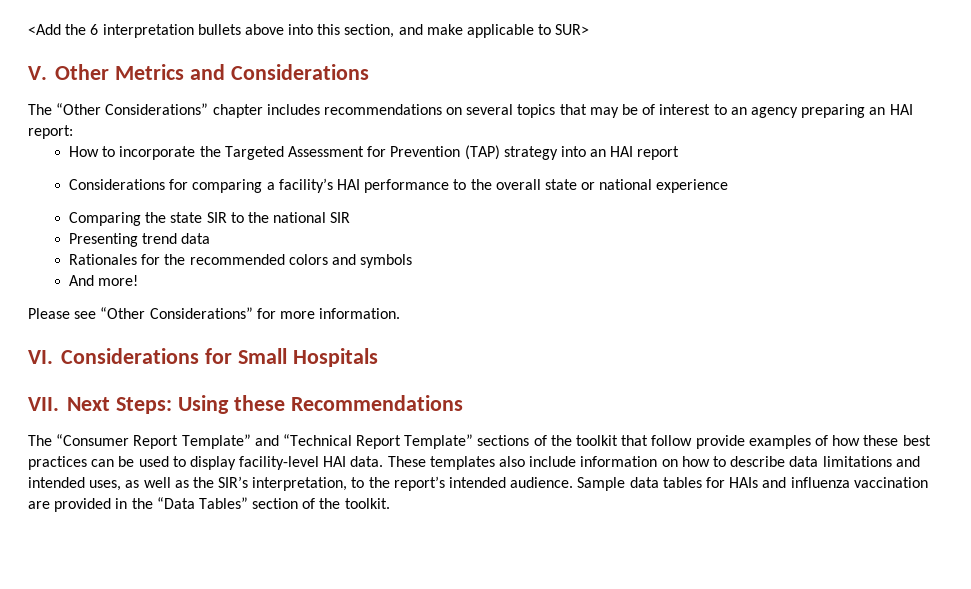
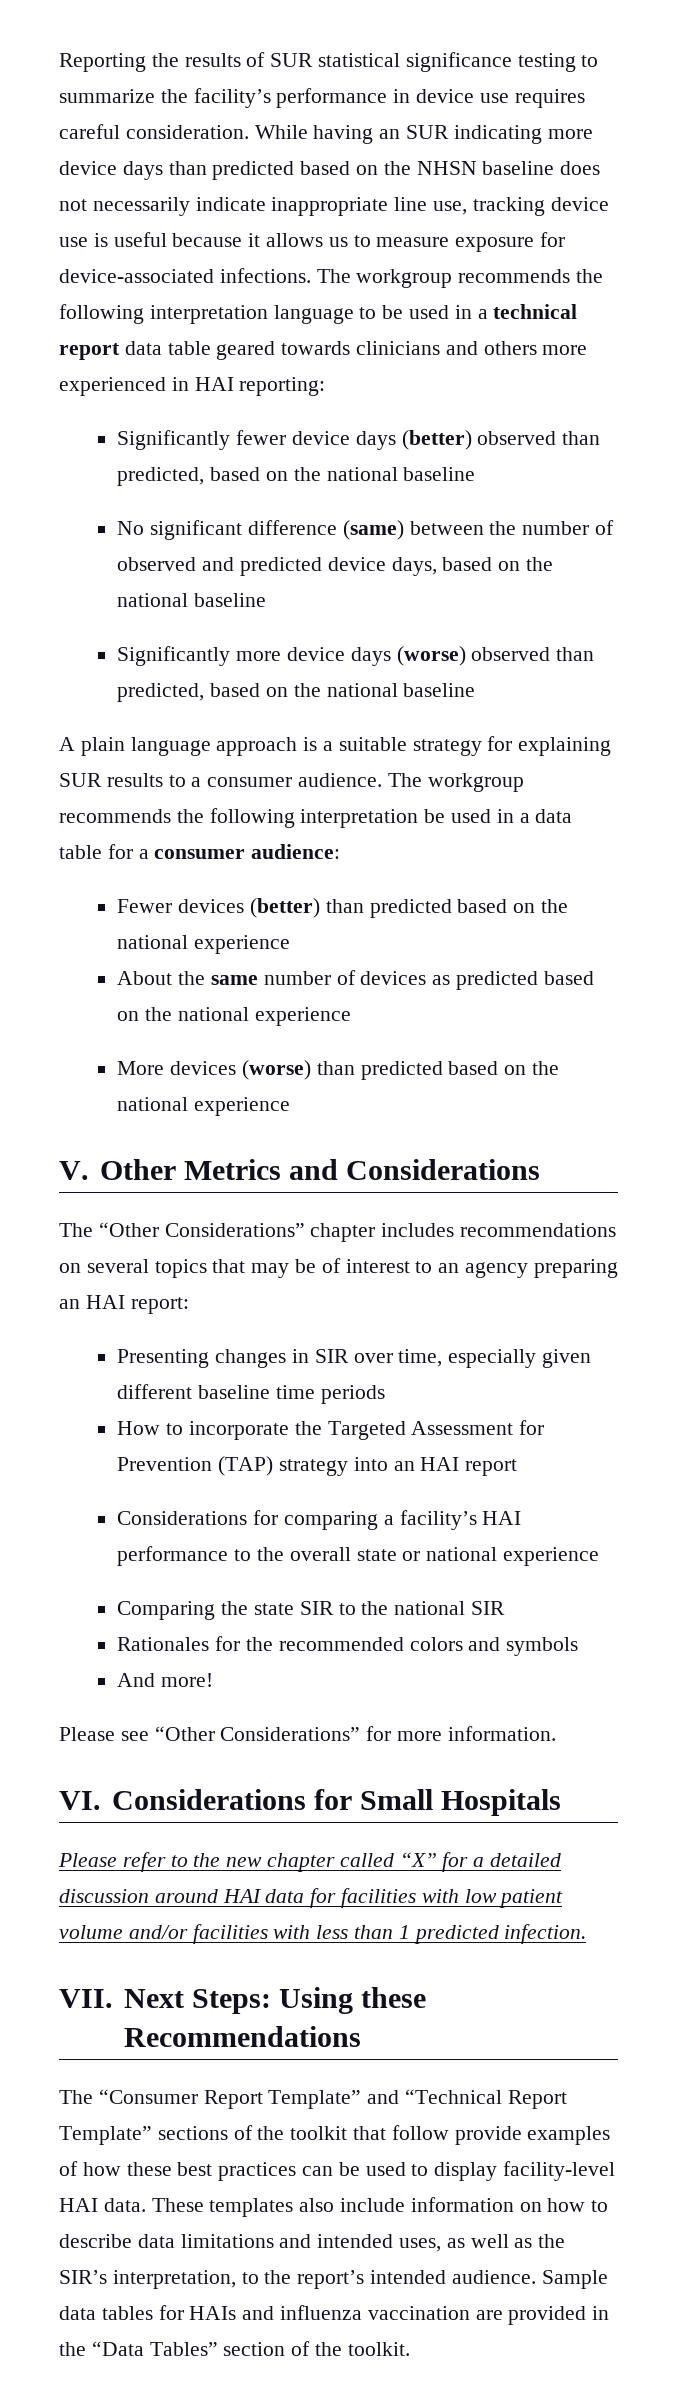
[28,24,590,38] <Add the 6 interpretation bullets above into this section, and make applicable to SUR> -> [59,52,599,72] [59,88,585,108] [59,124,593,144] [59,161,601,180] [59,197,609,216] [59,232,566,252] [59,268,604,288] [59,304,578,324] [59,341,588,360] [59,377,326,396] [117,430,601,450] [117,467,476,486] [117,520,615,540] [117,557,554,576] [117,593,267,607] [117,646,595,666] [117,683,476,702] [59,736,612,756] [59,773,524,792] [59,808,573,828] [59,844,341,859] [117,898,569,918] [117,935,291,954] [117,970,594,990] [117,1007,351,1026] [117,1060,560,1080] [117,1097,291,1116] Reporting the results of SUR statistical significance testing to summarize the facility’s performance in device use requires careful consideration. While having an SUR indicating more device days than predicted based on the NHSN baseline does not necessarily indicate inappropriate line use, tracking device use is useful because it allows us to measure exposure for device-associated infections. The workgroup recommends the following interpretation language to be used in a technical report data table geared towards clinicians and others more experienced in HAI reporting: // Significantly fewer device days (better) observed than predicted, based on the national baseline // No significant difference (same) between the number of observed and predicted device days, based on the national baseline // Significantly more device days (worse) observed than predicted, based on the national baseline // A plain language approach is a suitable strategy for explaining SUR results to a consumer audience. The workgroup recommends the following interpretation be used in a data table for a consumer audience: // Fewer devices (better) than predicted based on the national experience // About the same number of devices as predicted based on the national experience // More devices (worse) than predicted based on the national experience
(73, 132) none -> [117,1349,592,1368] [117,1384,385,1404] // Presenting changes in SIR over time, especially given different baseline time periods
[69,233,211,247] // Presenting trend data -> (506, 1608) none
(378, 357) none -> [58,1852,562,1872] [59,1888,564,1908] [59,1924,587,1944] // Please refer to the new chapter called “X” for a detailed discussion around HAI data for facilities with low patient volume and/or facilities with less than 1 predicted infection.

